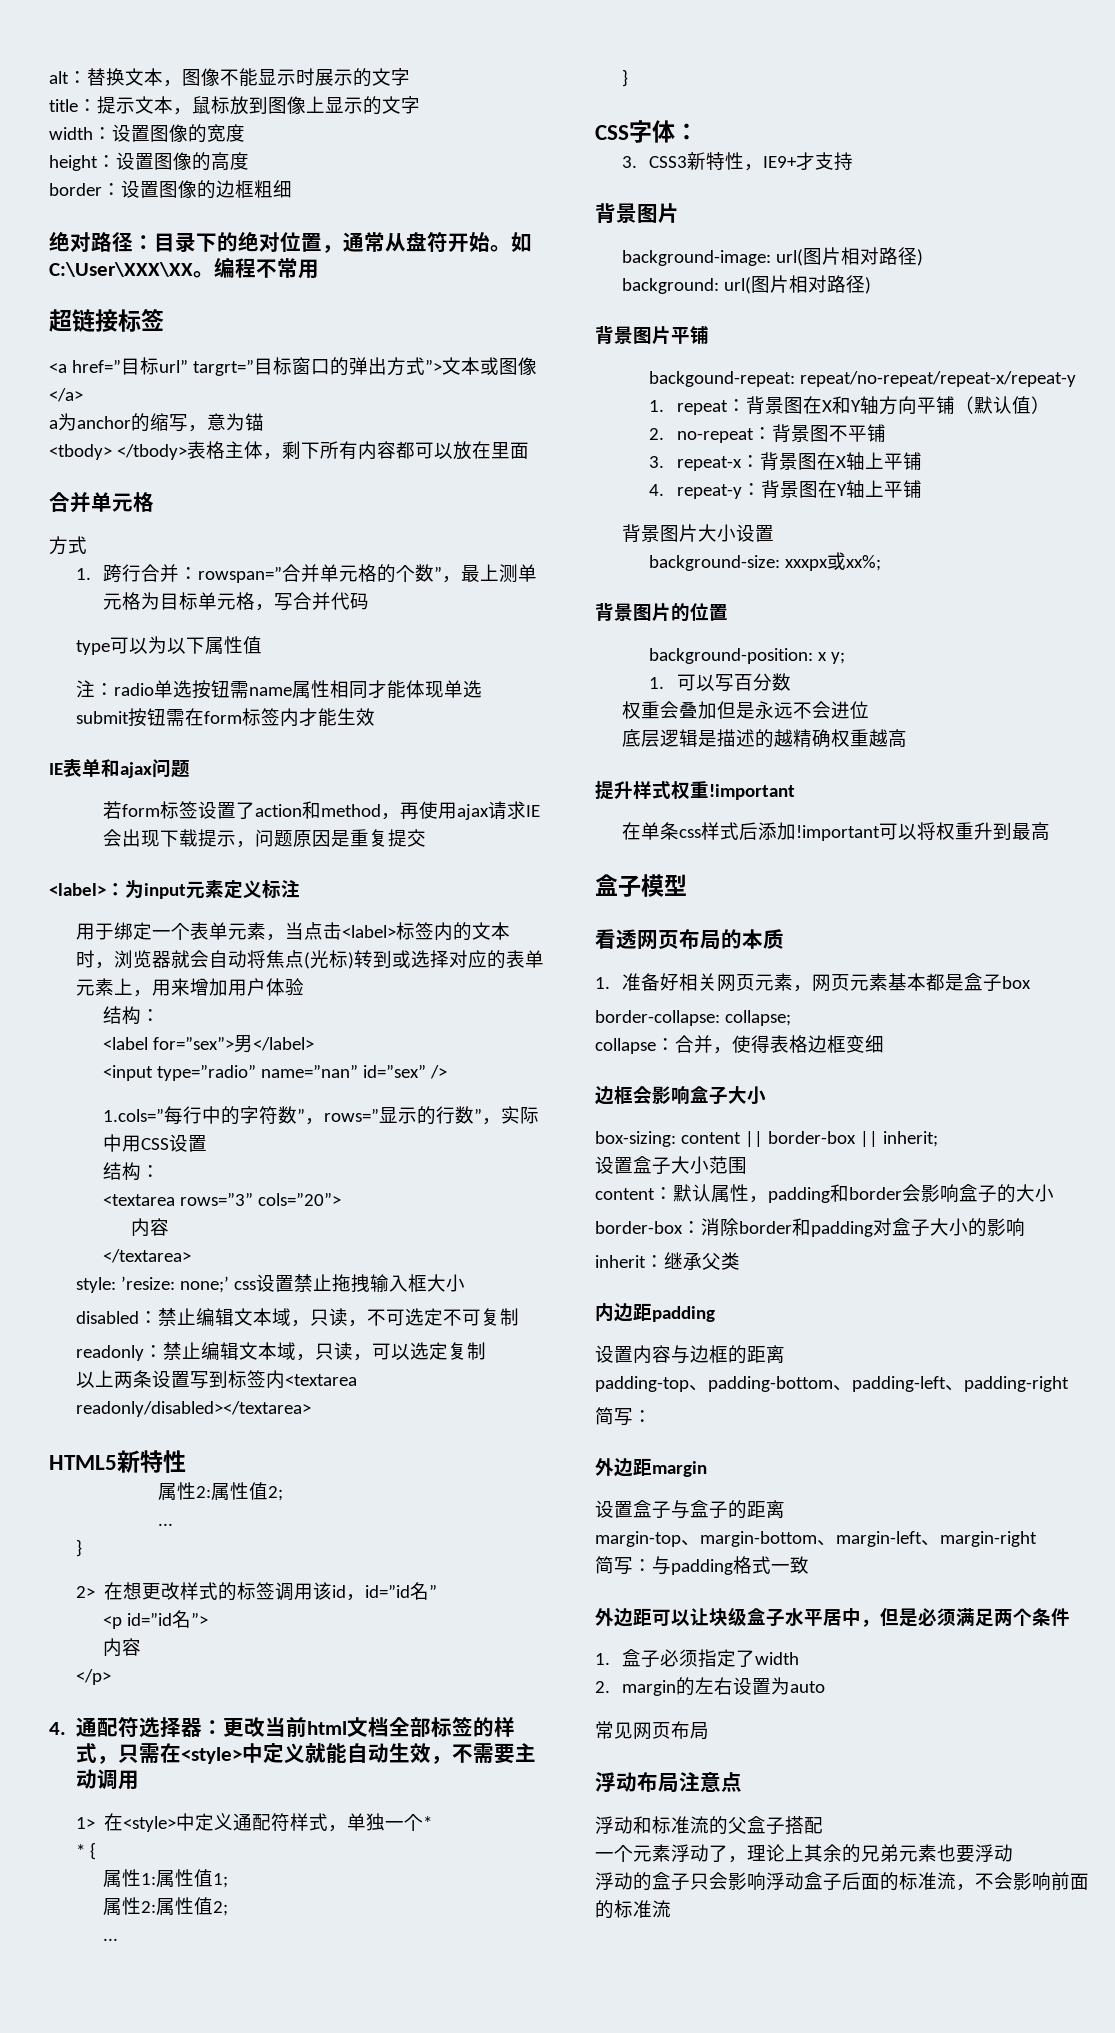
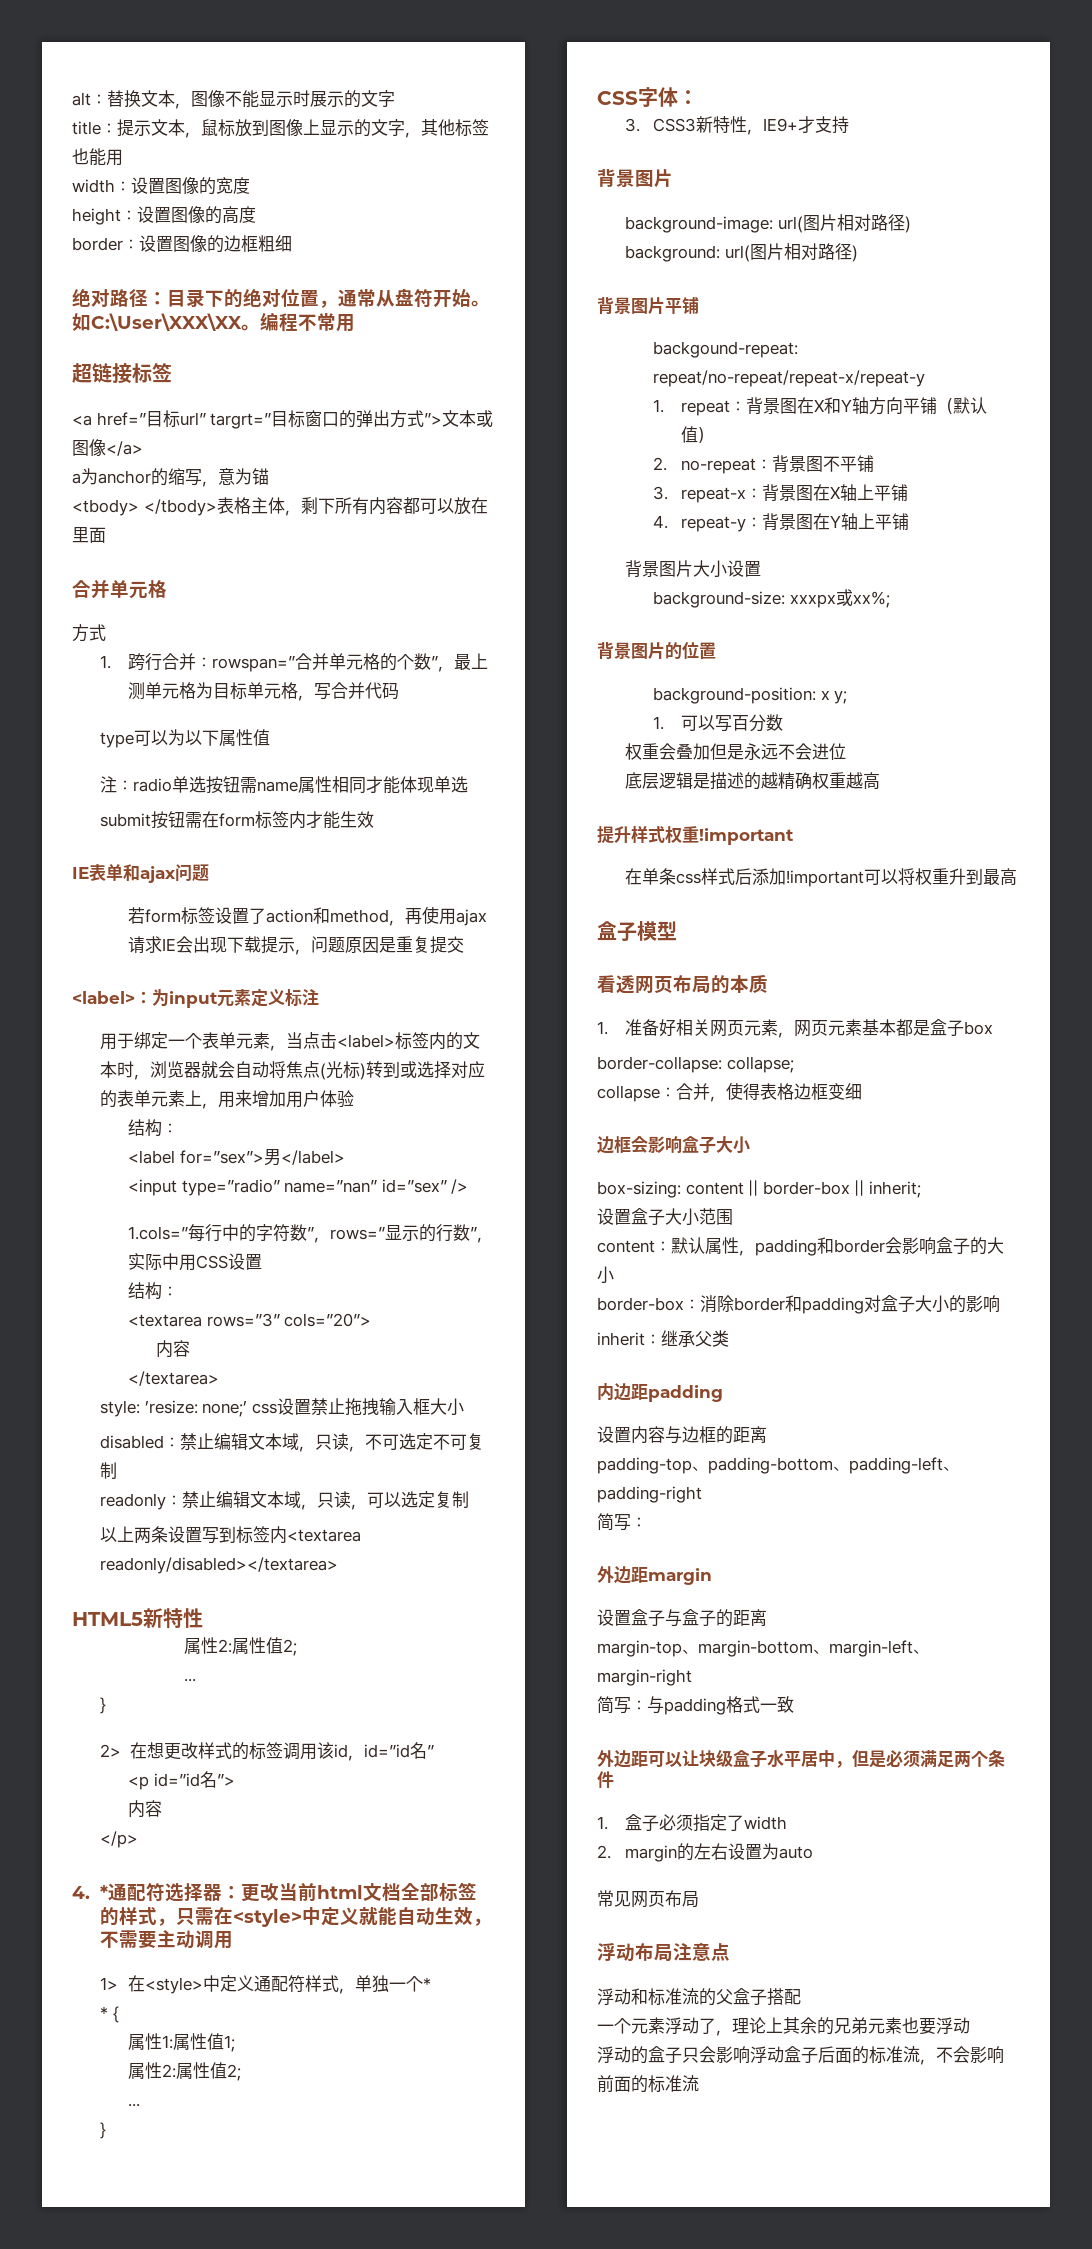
(420, 105) none -> [405,119,489,138] [72,148,123,166] ，其他标签也能用
(66, 1728) none -> [100,1885,109,1899] *

